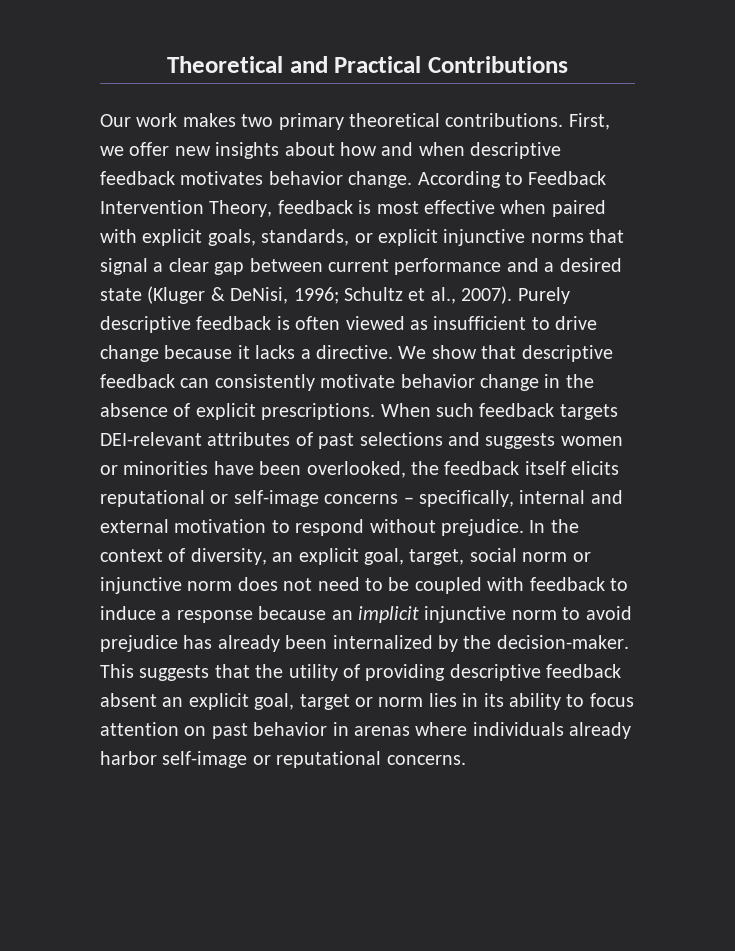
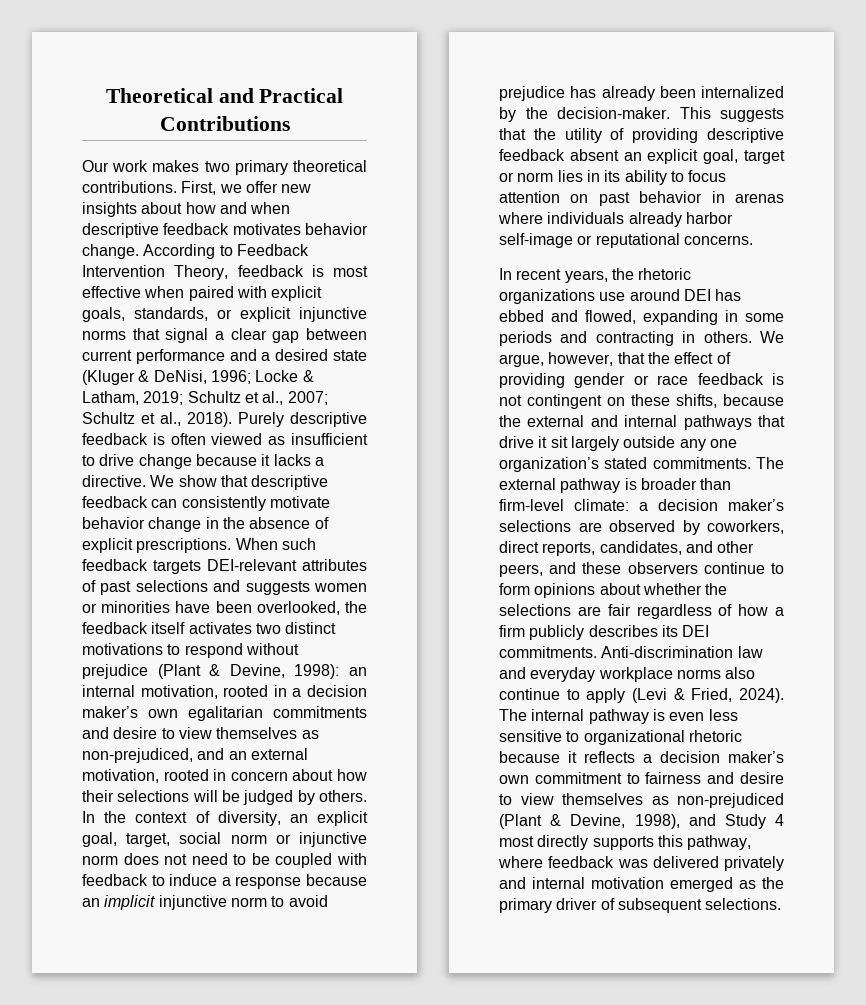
[344,286,513,304] Schultz et al., 2007). -> [255,370,314,382] [82,391,328,405] [82,412,232,427] Locke & Latham, 2019; Schultz et al., 2007; Schultz et al., 2018).
[571,461,620,475] [100,490,623,507] [100,519,524,536] elicits reputational or self-image concerns – specifically, internal and external motivation to respond without prejudice. -> [188,622,337,634] [82,643,299,658] [82,664,367,679] [82,685,367,699] [82,706,367,721] [82,727,319,739] [82,748,308,763] [82,769,367,783] [82,790,367,805] activates two distinct motivations to respond without prejudice (Plant & Devine, 1998): an internal motivation, rooted in a decision maker’s own egalitarian commitments and desire to view themselves as non-prejudiced, and an external motivation, rooted in concern about how their selections will be judged by others.
(466, 760) none -> [499,268,692,283] [499,289,742,304] [499,310,784,325] [499,331,784,346] [499,352,731,367] [499,373,784,388] [499,394,784,409] [499,415,785,430] [499,436,737,451] [499,457,784,472] [499,478,732,493] [499,499,784,511] [499,520,784,535] [499,541,755,556] [499,562,784,577] [499,583,728,598] [499,604,784,619] [499,625,710,640] [499,646,763,658] [499,667,756,682] [499,688,784,703] [499,709,738,724] [499,730,742,745] [499,751,784,763] [499,772,784,784] [499,793,784,808] [499,814,784,829] [499,835,752,850] [498,856,784,871] [499,877,784,892] [499,898,782,913] // In recent years, the rhetoric organizations use around DEI has ebbed and flowed, expanding in some periods and contracting in others. We argue, however, that the effect of providing gender or race feedback is not contingent on these shifts, because the external and internal pathways that drive it sit largely outside any one organization’s stated commitments. The external pathway is broader than firm-level climate: a decision maker’s selections are observed by coworkers, direct reports, candidates, and other peers, and these observers continue to form opinions about whether the selections are fair regardless of how a firm publicly describes its DEI commitments. Anti-discrimination law and everyday workplace norms also continue to apply (Levi & Fried, 2024). The internal pathway is even less sensitive to organizational rhetoric because it reflects a decision maker’s own commitment to fairness and desire to view themselves as non-prejudiced (Plant & Devine, 1998), and Study 4 most directly supports this pathway, where feedback was delivered privately and internal motivation emerged as the primary driver of subsequent selections.

